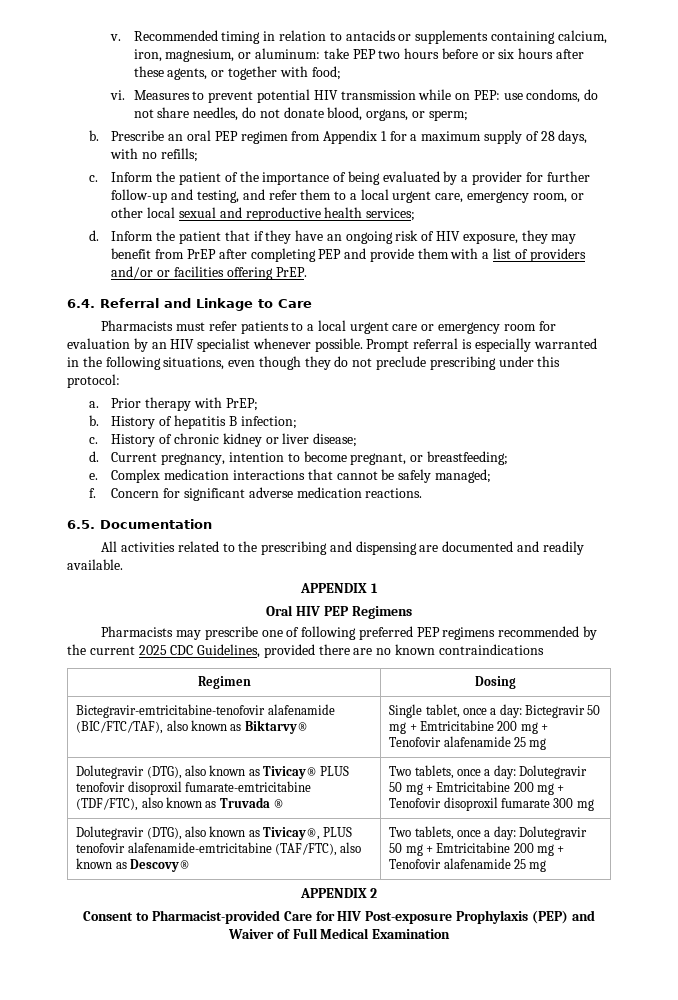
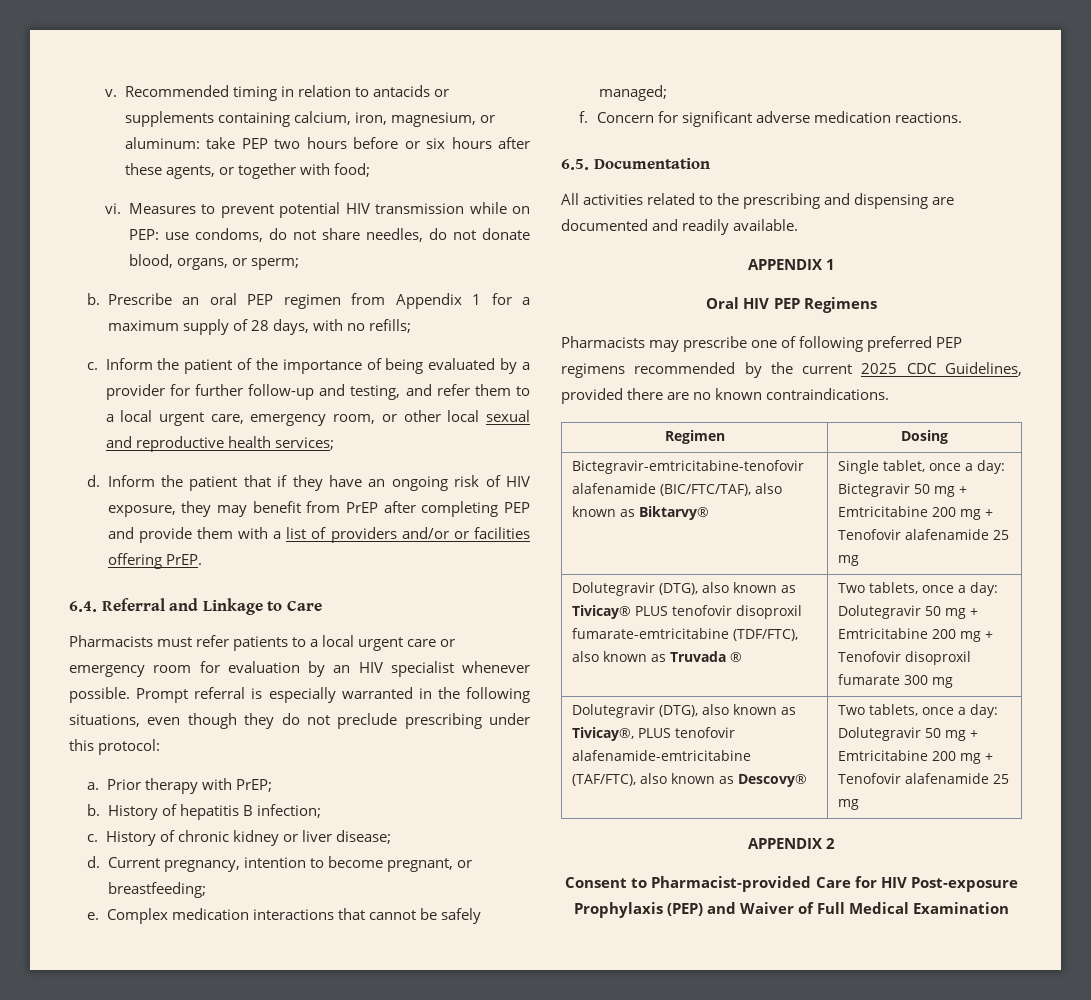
[438,644,544,655] contraindications -> [766,388,890,400] contraindications.

